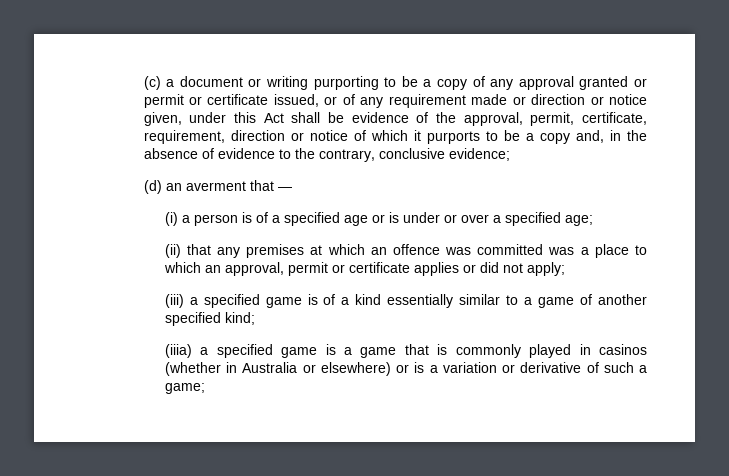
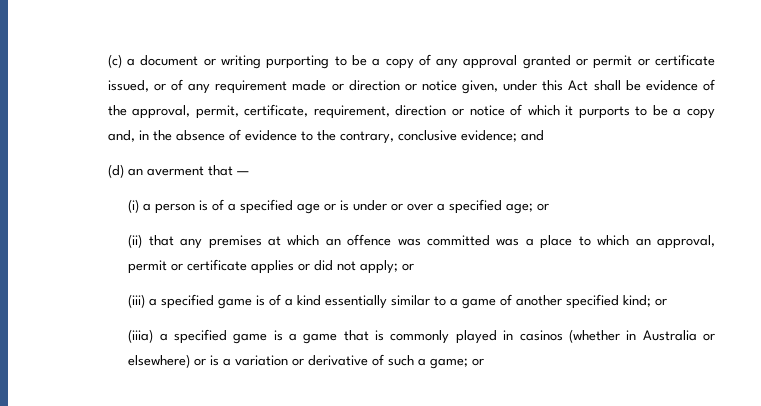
(510, 154) none -> [520,130,544,141] and
(593, 220) none -> [537,203,550,211] or
(565, 269) none -> [402,263,415,271] or
(255, 318) none -> [655,298,668,306] or
(205, 388) none -> [472,358,485,366] or

